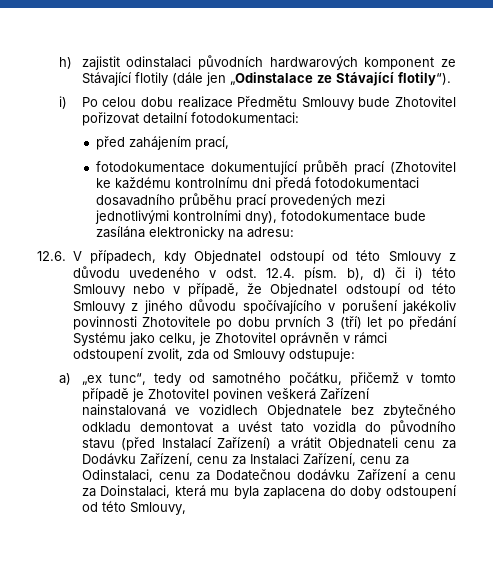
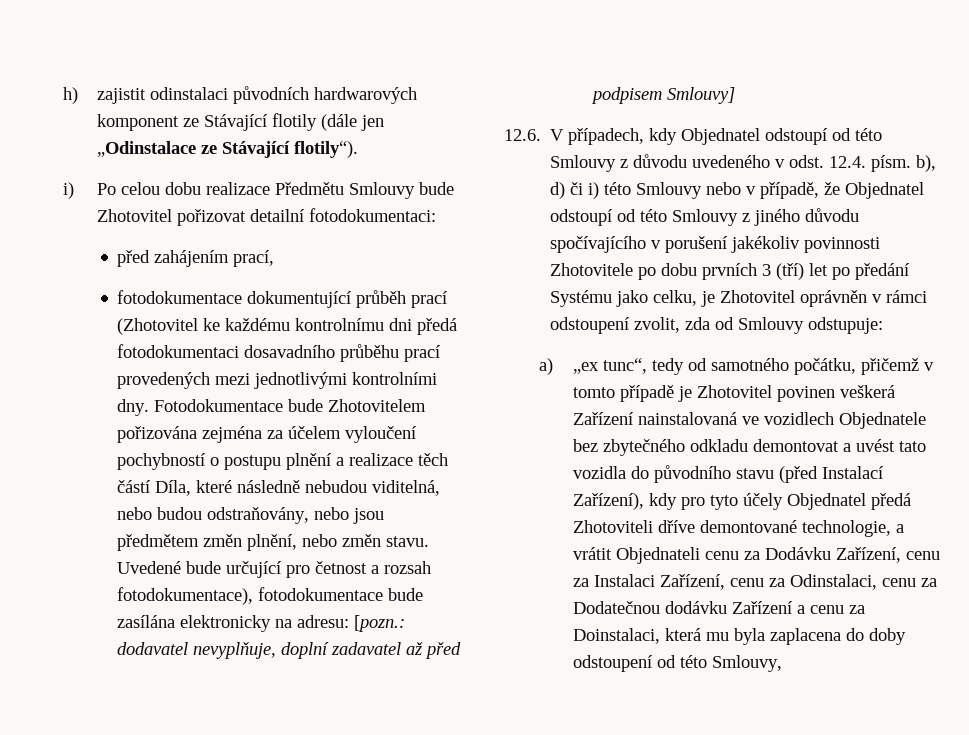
[245,211,278,224] dny), -> [117,399,427,416] [117,426,417,443] [117,453,449,470] [117,480,441,496] [117,507,385,524] [117,534,430,551] [117,561,432,578] [117,587,254,605] dny. Fotodokumentace bude Zhotovitelem pořizována zejména za účelem vyloučení pochybností o postupu plnění a realizace těch částí Díla, které následně nebudou viditelná, nebo budou odstraňovány, nebo jsou předmětem změn plnění, nebo změn stavu. Uvedené bude určující pro četnost a rozsah fotodokumentace),
(295, 232) none -> [354,615,406,632] [117,642,462,659] [591,87,736,104] [pozn.: dodavatel nevyplňuje, doplní zadavatel až před podpisem Smlouvy]
[217,437,272,450] Zařízení) -> [573,493,912,510] [573,520,892,537] Zařízení), kdy pro tyto účely Objednatel předá Zhotoviteli dříve demontované technologie,

